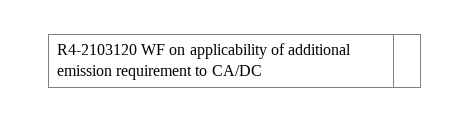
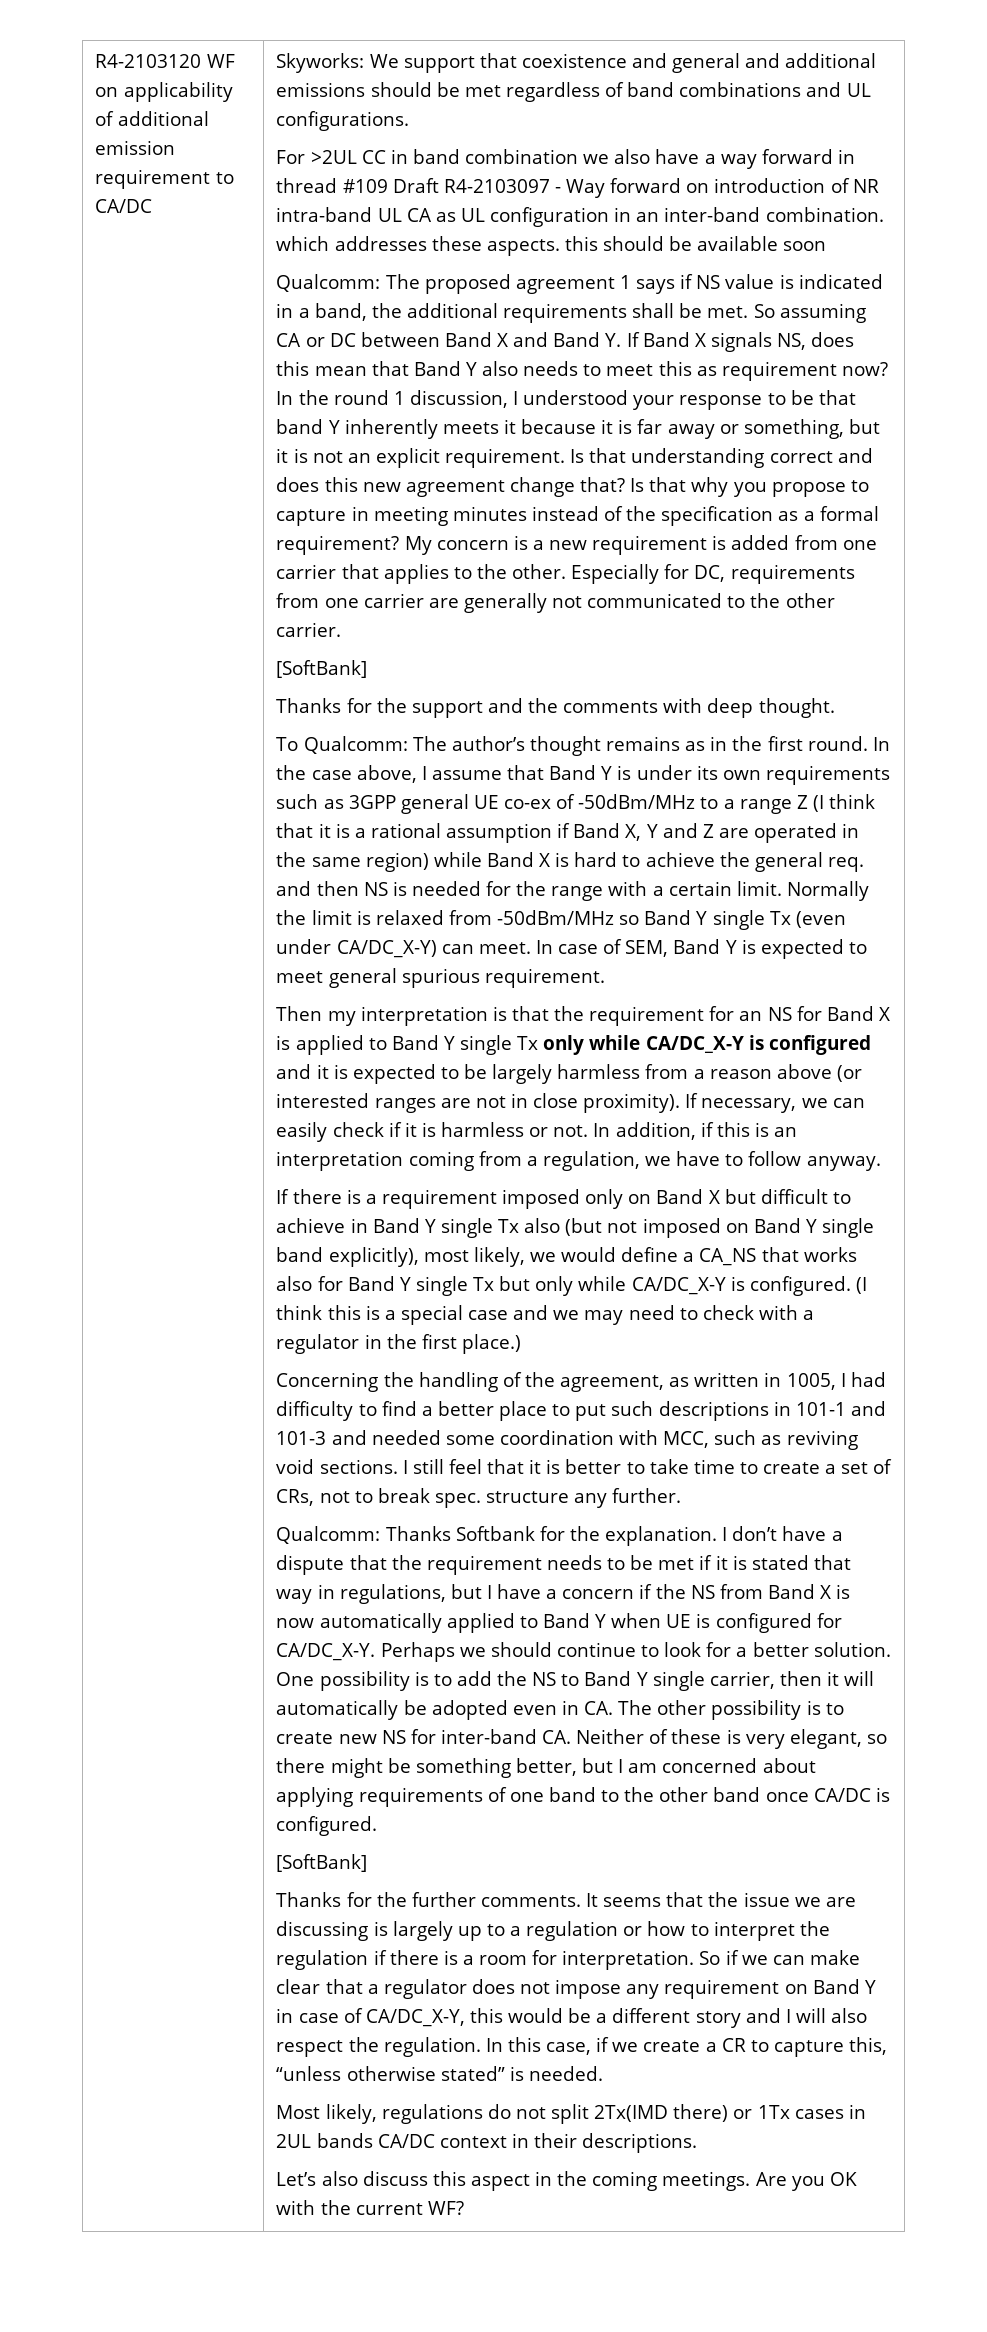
(262, 70) none -> [276,53,877,73] [276,82,871,102] [276,111,410,131] [276,149,855,169] [276,178,879,198] [276,207,884,227] [276,236,827,256] [276,274,883,294] [276,303,866,323] [276,332,855,352] [276,361,888,381] [276,390,856,410] [276,419,880,439] [276,448,873,468] [276,477,869,497] [276,506,879,526] [276,535,877,555] [276,564,855,584] [276,593,835,613] [276,622,342,637] [276,660,368,678] [276,698,835,718] [276,736,890,756] [276,765,890,785] [276,794,876,814] [276,823,860,843] [276,852,864,872] [276,881,869,901] [276,910,846,930] [276,939,867,959] [276,968,605,988] [276,1006,890,1026] [276,1035,871,1055] [276,1064,862,1084] [276,1093,865,1113] [276,1122,798,1142] [276,1151,881,1171] [276,1189,851,1209] [276,1218,875,1238] [276,1247,857,1267] [276,1276,867,1296] [276,1305,815,1325] [276,1334,521,1354] [276,1372,886,1392] [276,1401,886,1421] [276,1430,858,1450] [276,1459,893,1474] [276,1488,682,1508] [276,1526,843,1546] [276,1555,851,1575] [276,1584,851,1604] [276,1613,842,1633] [276,1642,891,1662] [276,1671,875,1691] [276,1700,844,1720] [276,1729,887,1749] [276,1758,816,1778] [276,1787,890,1807] [276,1816,378,1836] [276,1854,368,1872] [276,1892,856,1907] [276,1921,830,1941] [276,1950,860,1970] [276,1979,876,1999] [276,2008,868,2028] [276,2037,888,2057] [276,2066,603,2081] [276,2104,866,2124] [276,2133,698,2153] [276,2171,857,2191] [276,2200,464,2215] Skyworks: We support that coexistence and general and additional emissions should be met regardless of band combinations and UL configurations. // For >2UL CC in band combination we also have a way forward in thread #109 Draft R4-2103097 - Way forward on introduction of NR intra-band UL CA as UL configuration in an inter-band combination. which addresses these aspects. this should be available soon // Qualcomm: The proposed agreement 1 says if NS value is indicated in a band, the additional requirements shall be met. So assuming CA or DC between Band X and Band Y. If Band X signals NS, does this mean that Band Y also needs to meet this as requirement now? In the round 1 discussion, I understood your response to be that band Y inherently meets it because it is far away or something, but it is not an explicit requirement. Is that understanding correct and does this new agreement change that? Is that why you propose to capture in meeting minutes instead of the specification as a formal requirement? My concern is a new requirement is added from one carrier that applies to the other. Especially for DC, requirements from one carrier are generally not communicated to the other carrier. // [SoftBank] // Thanks for the support and the comments with deep thought. // To Qualcomm: The author’s thought remains as in the first round. In the case above, I assume that Band Y is under its own requirements such as 3GPP general UE co-ex of -50dBm/MHz to a range Z (I think that it is a rational assumption if Band X, Y and Z are operated in the same region) while Band X is hard to achieve the general req. and then NS is needed for the range with a certain limit. Normally the limit is relaxed from -50dBm/MHz so Band Y single Tx (even under CA/DC_X-Y) can meet. In case of SEM, Band Y is expected to meet general spurious requirement. // Then my interpretation is that the requirement for an NS for Band X is applied to Band Y single Tx only while CA/DC_X-Y is configured and it is expected to be largely harmless from a reason above (or interested ranges are not in close proximity). If necessary, we can easily check if it is harmless or not. In addition, if this is an interpretation coming from a regulation, we have to follow anyway. // If there is a requirement imposed only on Band X but difficult to achieve in Band Y single Tx also (but not imposed on Band Y single band explicitly), most likely, we would define a CA_NS that works also for Band Y single Tx but only while CA/DC_X-Y is configured. (I think this is a special case and we may need to check with a regulator in the first place.) // Concerning the handling of the agreement, as written in 1005, I had difficulty to find a better place to put such descriptions in 101-1 and 101-3 and needed some coordination with MCC, such as reviving void sections. I still feel that it is better to take time to create a set of CRs, not to break spec. structure any further. // Qualcomm: Thanks Softbank for the explanation. I don’t have a dispute that the requirement needs to be met if it is stated that way in regulations, but I have a concern if the NS from Band X is now automatically applied to Band Y when UE is configured for CA/DC_X-Y. Perhaps we should continue to look for a better solution. One possibility is to add the NS to Band Y single carrier, then it will automatically be adopted even in CA. The other possibility is to create new NS for inter-band CA. Neither of these is very elegant, so there might be something better, but I am concerned about applying requirements of one band to the other band once CA/DC is configured. // [SoftBank] // Thanks for the further comments. It seems that the issue we are discussing is largely up to a regulation or how to interpret the regulation if there is a room for interpretation. So if we can make clear that a regulator does not impose any requirement on Band Y in case of CA/DC_X-Y, this would be a different story and I will also respect the regulation. In this case, if we create a CR to capture this, “unless otherwise stated” is needed. // Most likely, regulations do not split 2Tx(IMD there) or 1Tx cases in 2UL bands CA/DC context in their descriptions. // Let’s also discuss this aspect in the coming meetings. Are you OK with the current WF?

